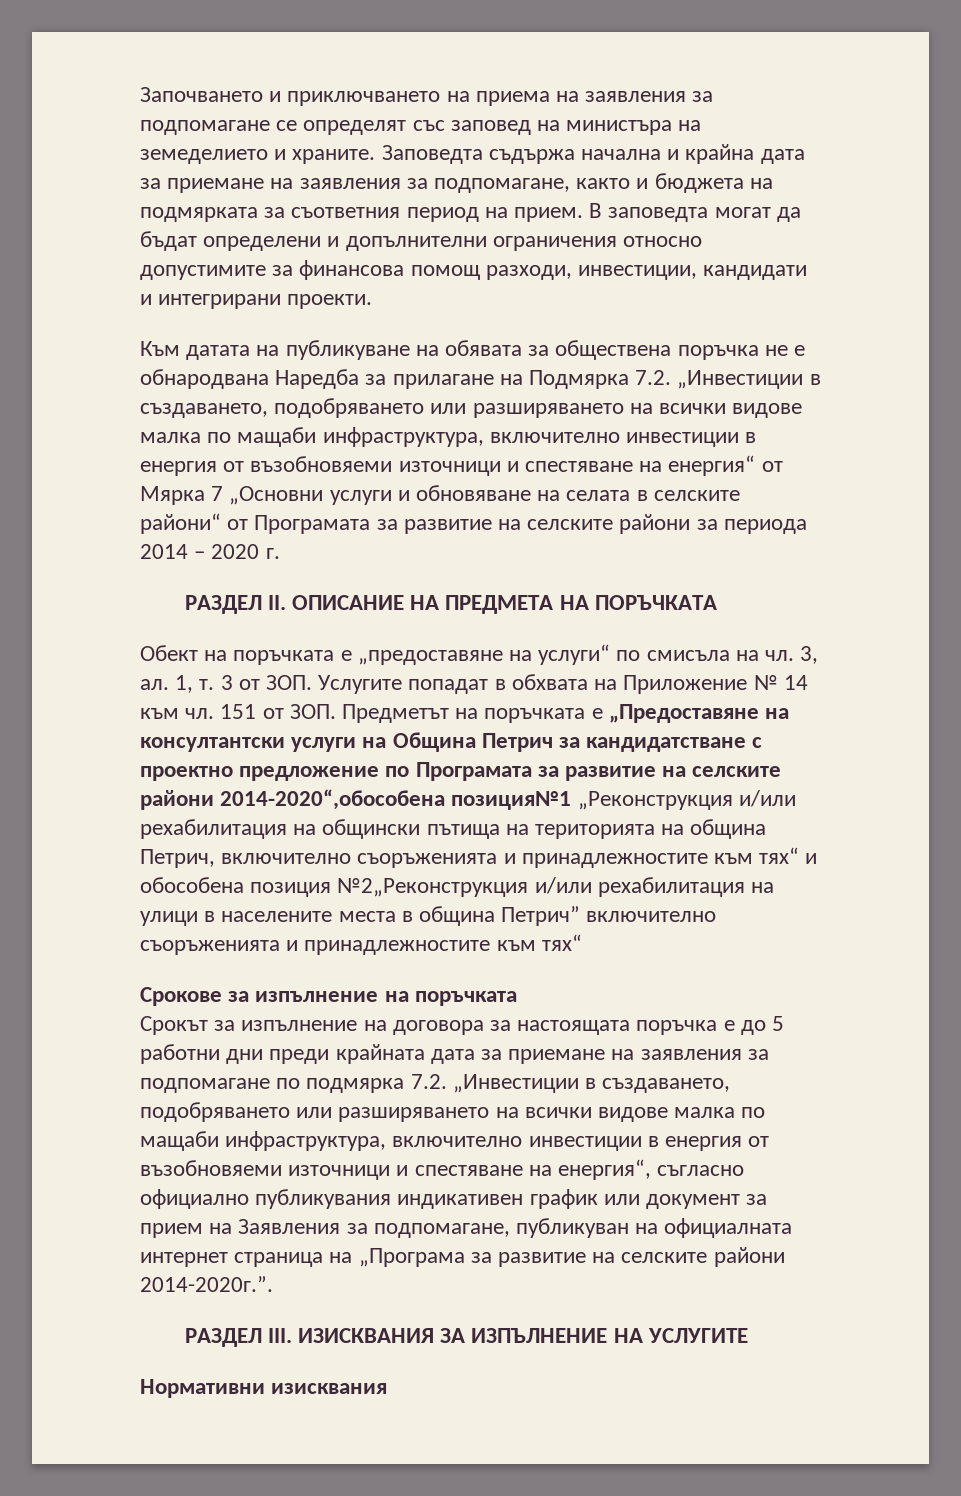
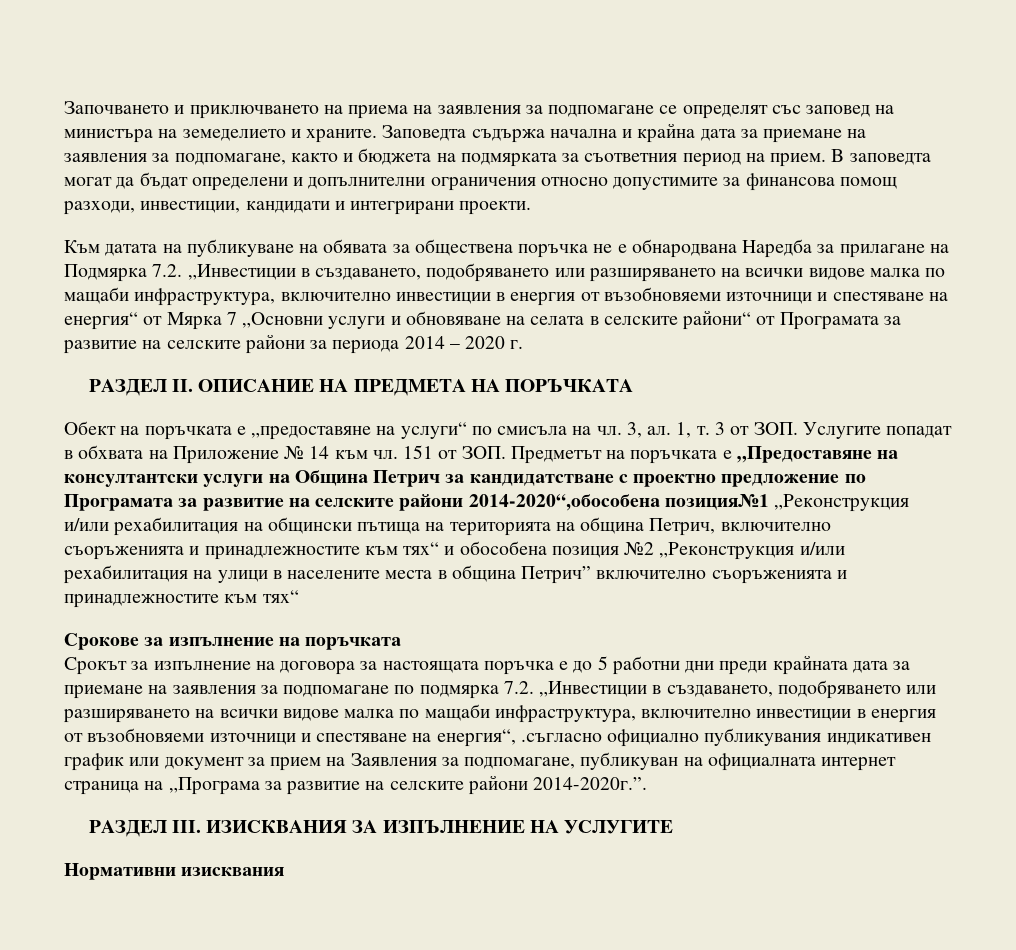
[337,878,529,897] №2„Реконструкция -> [624,542,795,560] №2 „Реконструкция
[657,1165,745,1176] съгласно -> [520,733,602,742] .съгласно

